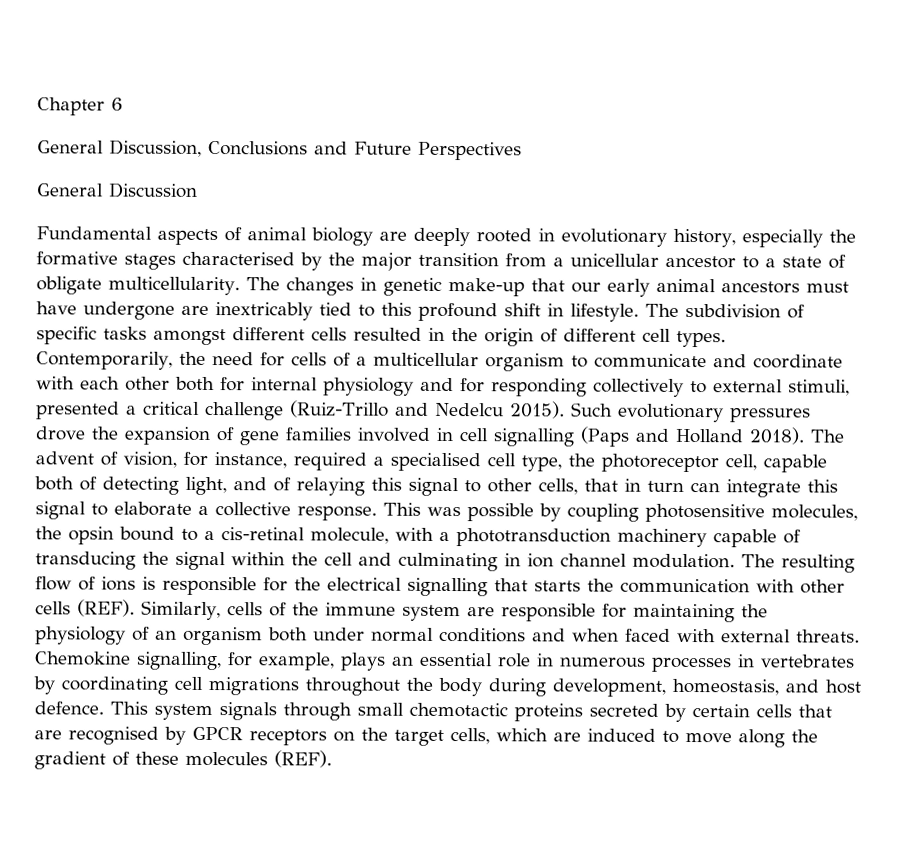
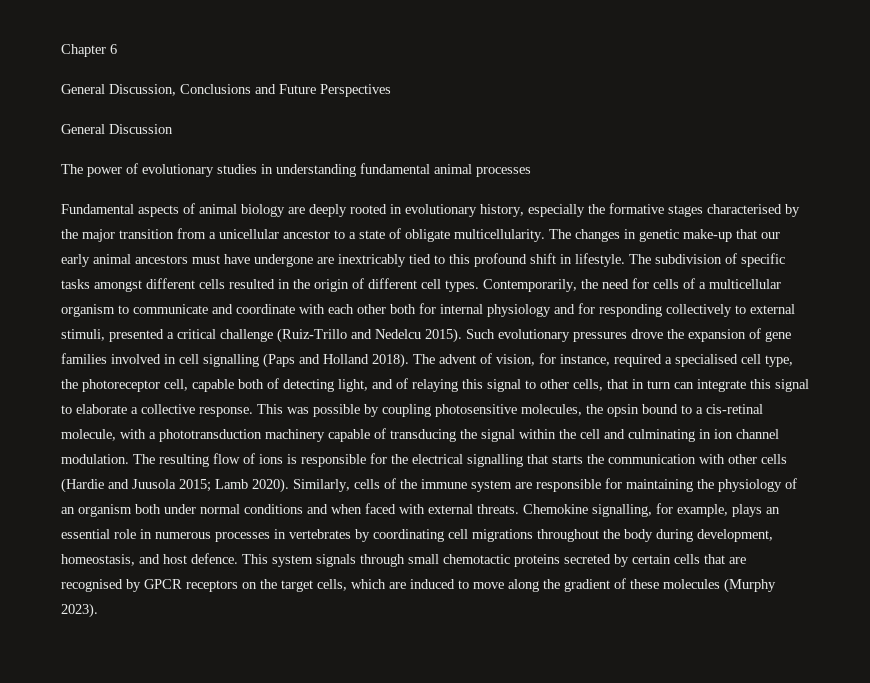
(198, 190) none -> [61,163,531,177] // The power of evolutionary studies in understanding fundamental animal processes
[77,599,135,617] (REF). -> [61,478,289,493] (Hardie and Juusola 2015; Lamb 2020).
[274,750,332,768] (REF). -> [724,578,776,593] [61,603,98,618] (Murphy 2023).

